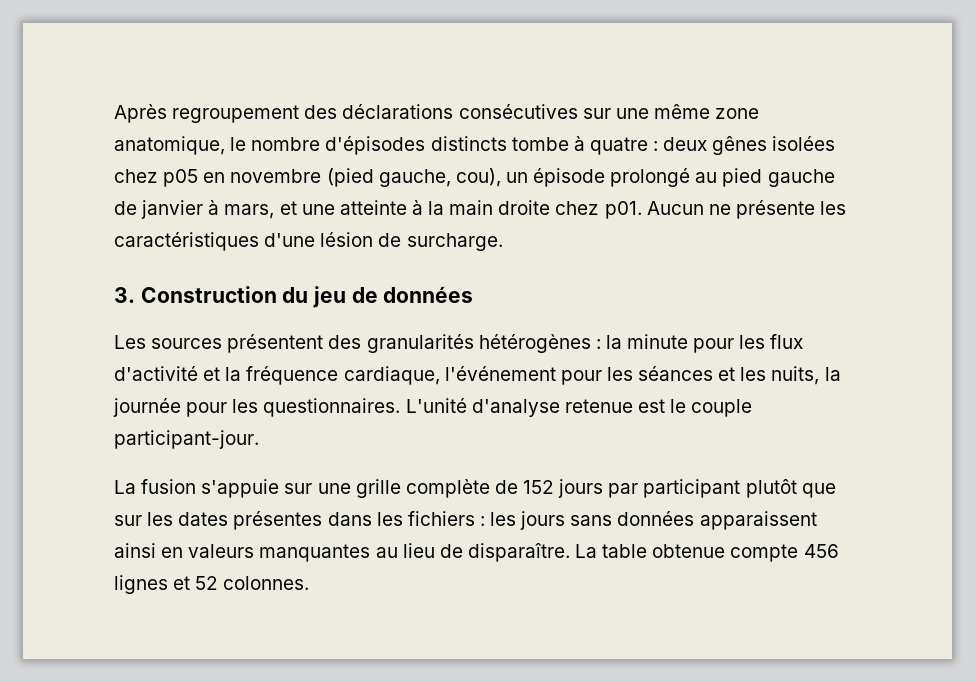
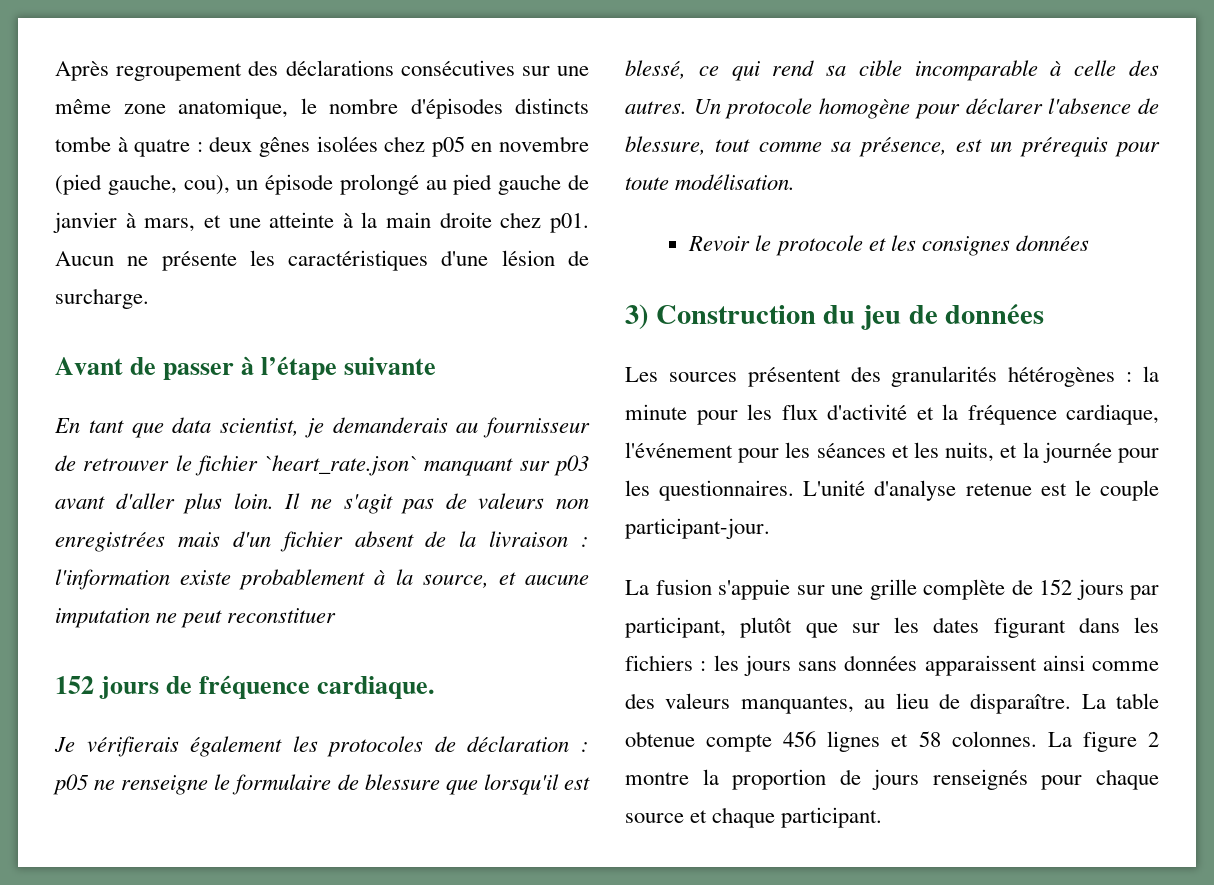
[114,287,135,303] 3. -> [55,356,437,380] [54,417,590,438] [55,455,589,476] [55,493,590,514] [55,531,589,552] [55,569,590,590] [55,608,337,628] [55,675,436,699] [54,736,589,757] [53,774,591,795] [625,60,1159,81] [625,98,1159,119] [625,136,1160,157] [625,174,796,190] [688,235,1089,256] [625,304,648,329] Avant de passer à l’étape suivante // En tant que data scientist, je demanderais au fournisseur de retrouver le fichier `heart_rate.json` manquant sur p03 avant d'aller plus loin. Il ne s'agit pas de valeurs non enregistrées mais d'un fichier absent de la livraison : l'information existe probablement à la source, et aucune imputation ne peut reconstituer // 152 jours de fréquence cardiaque. // Je vérifierais également les protocoles de déclaration : p05 ne renseigne le formulaire de blessure que lorsqu'il est blessé, ce qui rend sa cible incomparable à celle des autres. Un protocole homogène pour déclarer l'absence de blessure, tout comme sa présence, est un prérequis pour toute modélisation. // Revoir le protocole et les consignes données // 3)
(820, 375) none -> [1000,445,1018,458] et
[643,479,741,498] participant -> [625,617,726,638] participant,
[233,511,323,530] présentes -> [993,617,1066,638] figurant
[161,544,371,562] en valeurs manquantes -> [1092,661,1159,671] [625,693,854,714] comme des valeurs manquantes,
[195,576,310,590] 52 colonnes. -> [918,731,1159,752] [625,769,1159,790] [625,807,883,828] 58 colonnes. La figure 2 montre la proportion de jours renseignés pour chaque source et chaque participant.

